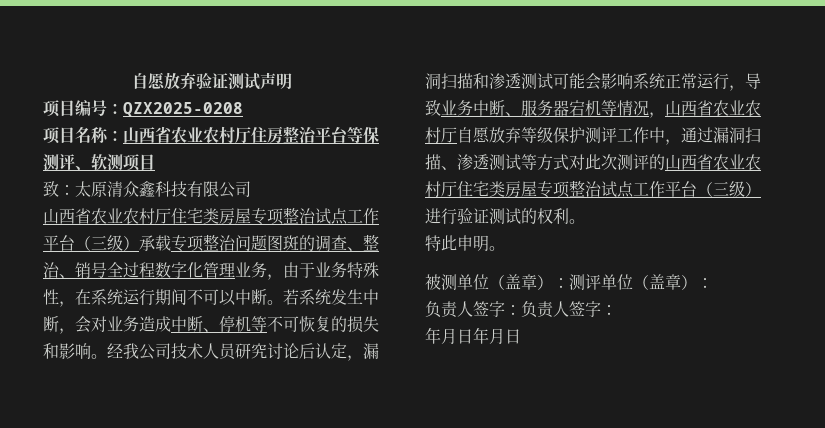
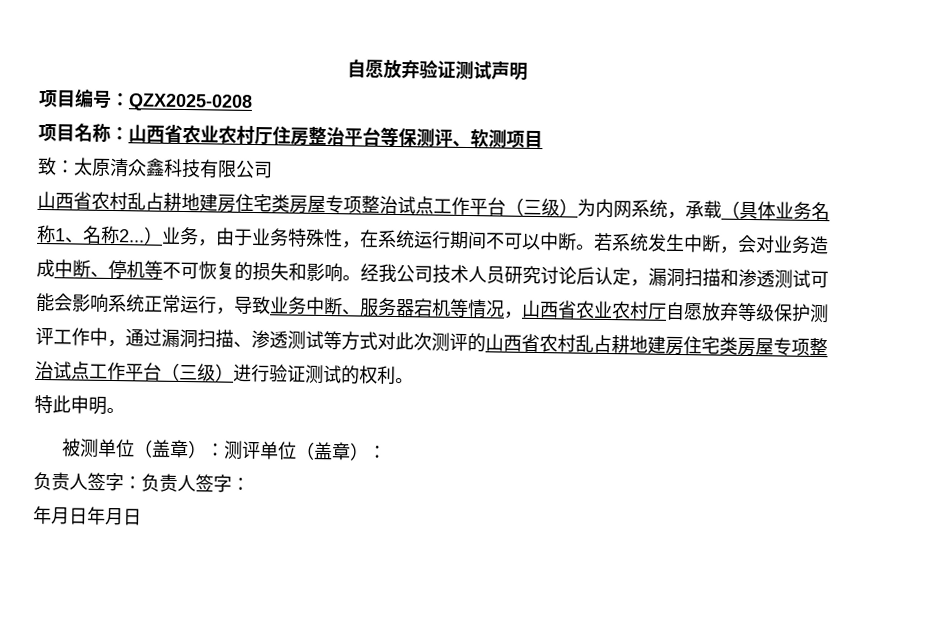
[107,208,171,225] 业农村厅 -> [109,191,236,213] 村乱占耕地建房
[139,234,379,252] [43,262,235,278] 承载专项整治问题图斑的调查、整治、销号全过程数字化管理 -> [577,198,830,221] [37,224,163,245] 为内网系统，承载（具体业务名称1、名称2...）
[729,154,761,171] [425,181,457,197] 业农村厅 -> [557,334,684,356] 村乱占耕地建房

